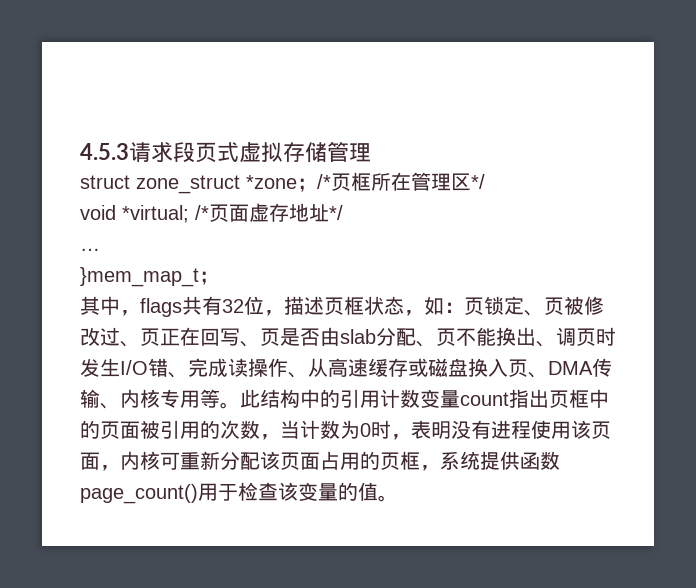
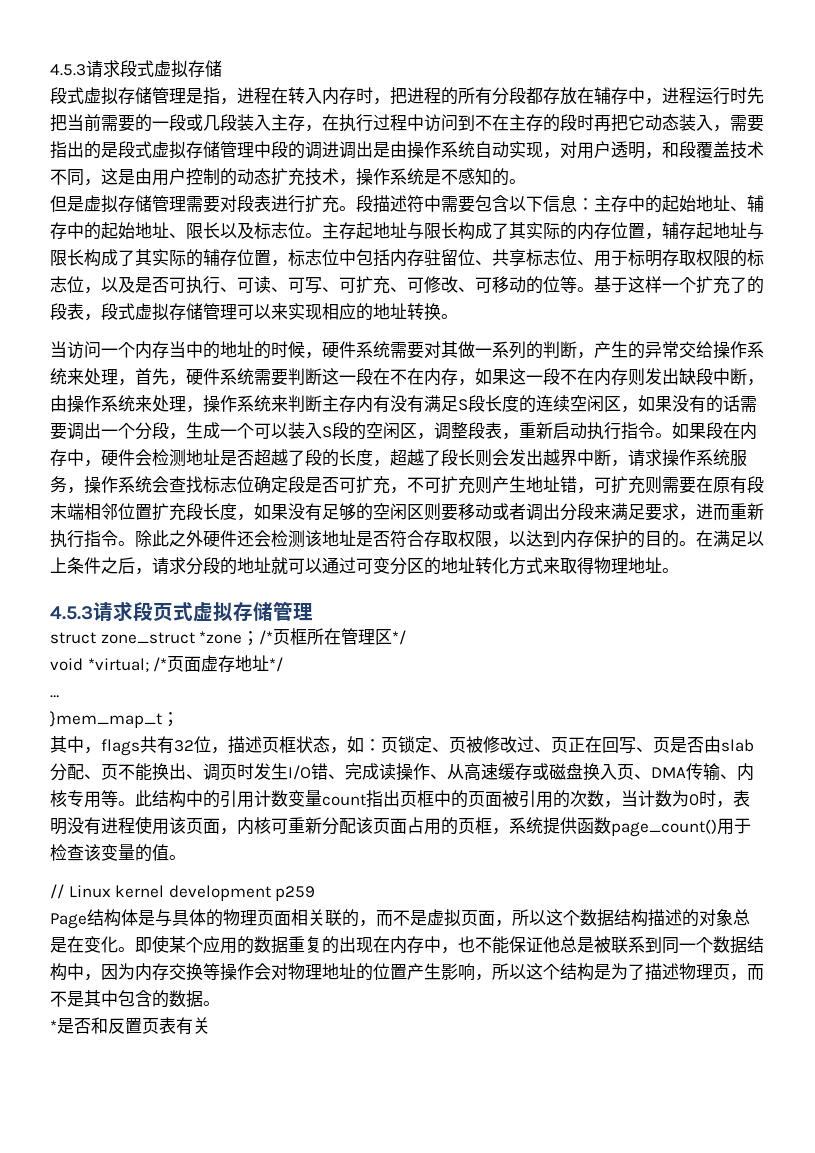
[80,142,195,163] 4.5.3请求段 -> [50,60,222,78] [50,87,764,105] [50,114,764,132] [50,141,764,159] [50,168,526,186] [50,195,764,213] [50,222,764,240] [50,249,764,267] [50,276,764,294] [50,303,458,321] [50,341,764,359] [50,368,764,386] [50,395,757,413] [50,422,757,440] [50,449,747,467] [50,476,764,494] [50,503,764,521] [50,530,764,548] [50,557,679,575] [50,601,153,622] 4.5.3请求段式虚拟存储 // 段式虚拟存储管理是指，进程在转入内存时，把进程的所有分段都存放在辅存中，进程运行时先把当前需要的一段或几段装入主存，在执行过程中访问到不在主存的段时再把它动态装入，需要指出的是段式虚拟存储管理中段的调进调出是由操作系统自动实现，对用户透明，和段覆盖技术不同，这是由用户控制的动态扩充技术，操作系统是不感知的。 // 但是虚拟存储管理需要对段表进行扩充。段描述符中需要包含以下信息：主存中的起始地址、辅存中的起始地址、限长以及标志位。主存起地址与限长构成了其实际的内存位置，辅存起地址与限长构成了其实际的辅存位置，标志位中包括内存驻留位、共享标志位、用于标明存取权限的标志位，以及是否可执行、可读、可写、可扩充、可修改、可移动的位等。基于这样一个扩充了的段表，段式虚拟存储管理可以来实现相应的地址转换。 // 当访问一个内存当中的地址的时候，硬件系统需要对其做一系列的判断，产生的异常交给操作系统来处理，首先，硬件系统需要判断这一段在不在内存，如果这一段不在内存则发出缺段中断，由操作系统来处理，操作系统来判断主存内有没有满足S段长度的连续空闲区，如果没有的话需要调出一个分段，生成一个可以装入S段的空闲区，调整段表，重新启动执行指令。如果段在内存中，硬件会检测地址是否超越了段的长度，超越了段长则会发出越界中断，请求操作系统服务，操作系统会查找标志位确定段是否可扩充，不可扩充则产生地址错，可扩充则需要在原有段末端相邻位置扩充段长度，如果没有足够的空闲区则要移动或者调出分段来满足要求，进而重新执行指令。除此之外硬件还会检测该地址是否符合存取权限，以达到内存保护的目的。在满足以上条件之后，请求分段的地址就可以通过可变分区的地址转化方式来取得物理地址。 // 4.5.3请求段
(398, 498) none -> [50,884,316,901] [50,909,750,929] [50,935,764,954] [50,963,764,981] [50,990,220,1008] [50,1017,210,1035] // // Linux kernel development p259 // Page结构体是与具体的物理页面相关联的，而不是虚拟页面，所以这个数据结构描述的对象总是在变化。即使某个应用的数据重复的出现在内存中，也不能保证他总是被联系到同一个数据结构中，因为内存交换等操作会对物理地址的位置产生影响，所以这个结构是为了描述物理页，而不是其中包含的数据。 // *是否和反置页表有关

